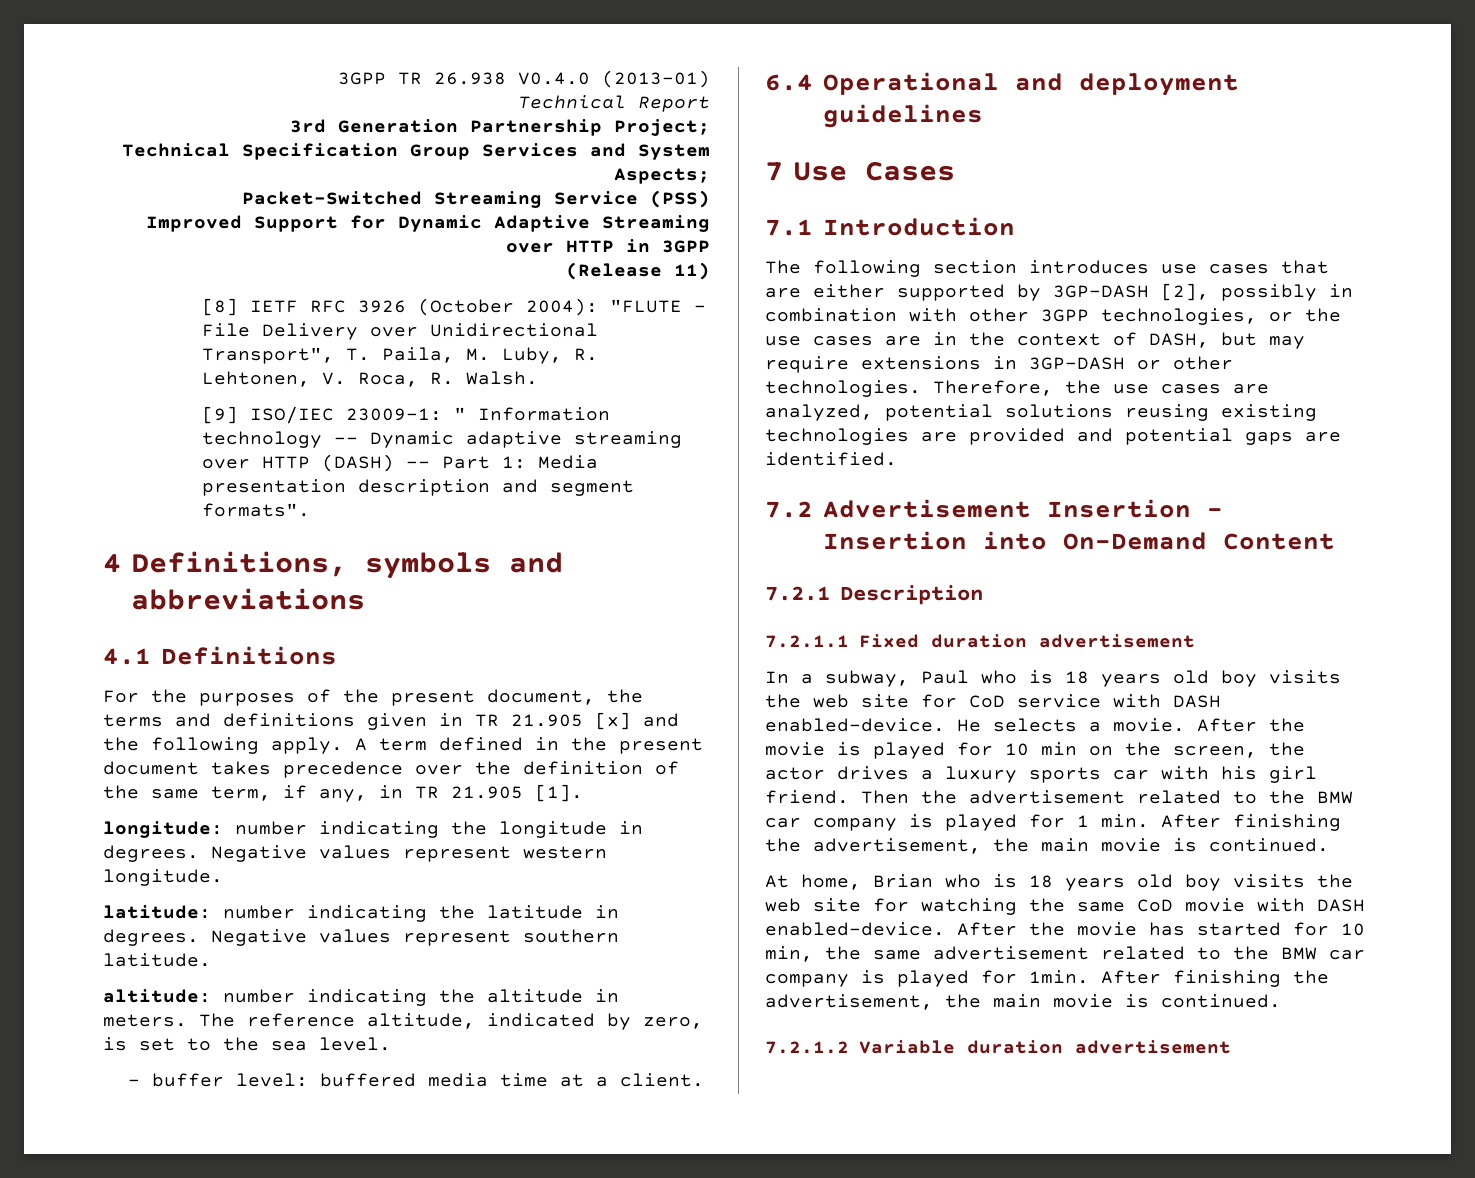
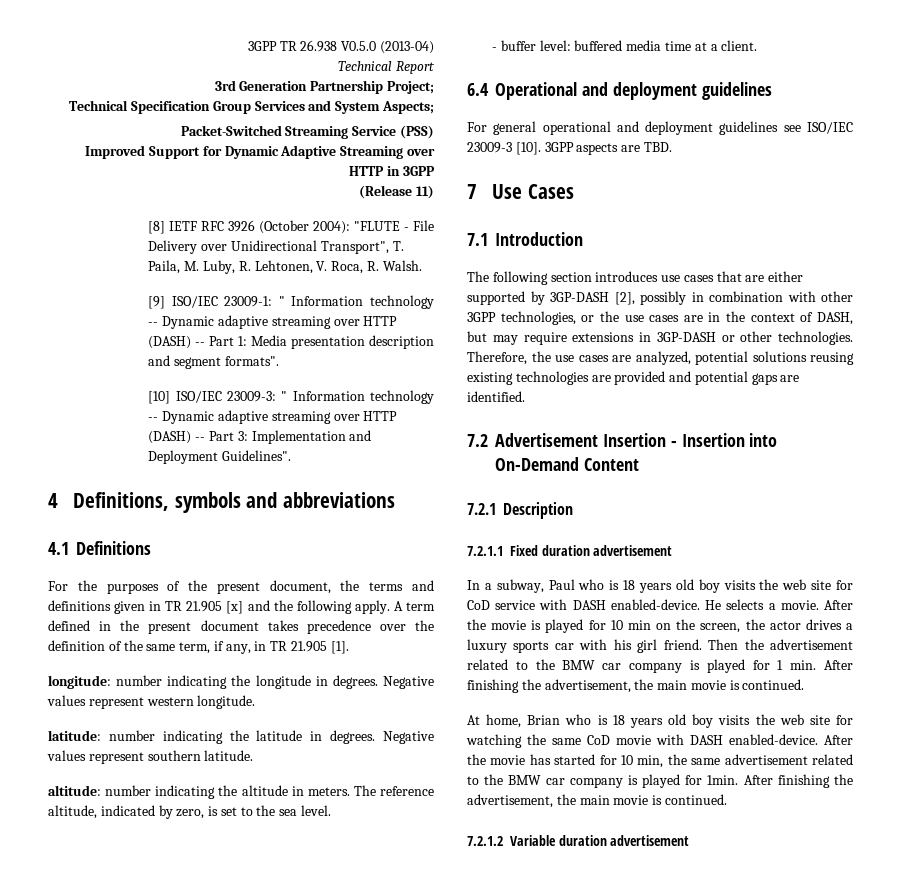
[518,70,710,88] V0.4.0 (2013-01) -> [341,41,434,54] V0.5.0 (2013-04)
(311, 510) none -> [148,390,434,404] [148,410,398,424] [148,430,372,444] [148,450,292,464] // [10] ISO/IEC 23009-3: " Information technology -- Dynamic adaptive streaming over HTTP (DASH) -- Part 3: Implementation and Deployment Guidelines".
(983, 116) none -> [467,121,853,135] [467,142,672,155] // For general operational and deployment guidelines see ISO/IEC 23009-3 [10]. 3GPP aspects are TBD.

